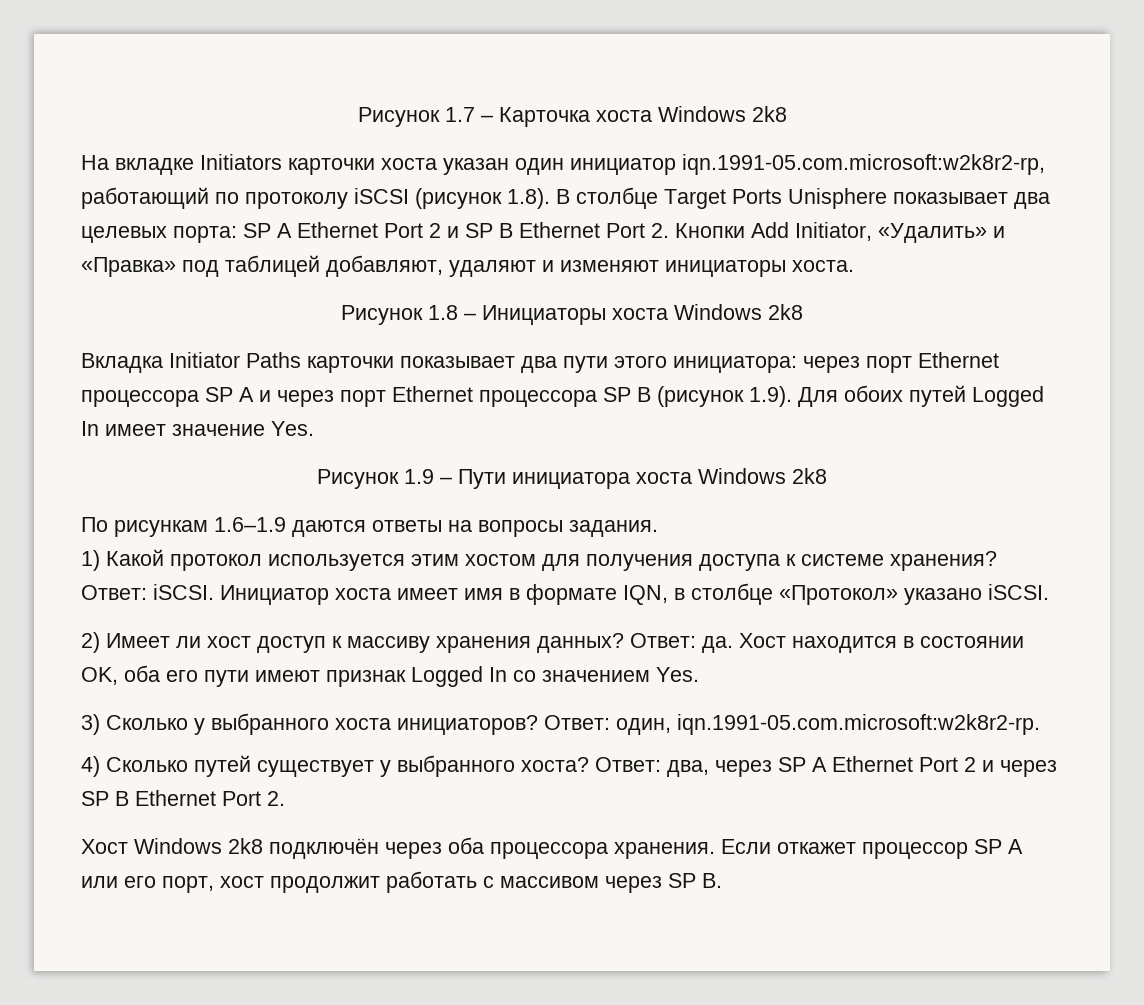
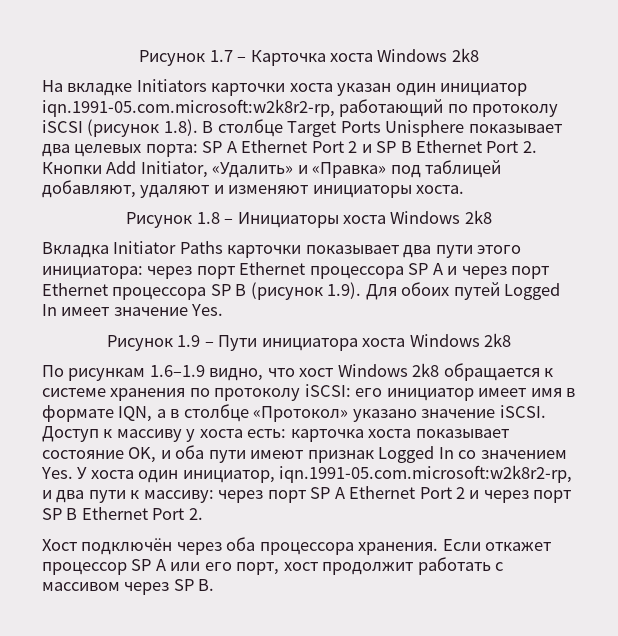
[292,520,658,537] [81,549,997,571] [81,584,391,605] даются ответы на вопросы задания. // 1) Какой протокол используется этим хостом для получения доступа к системе хранения? Ответ: iSCSI. Инициатор хоста -> [209,363,554,381] [42,384,474,401] видно, что хост Windows 2k8 обращается к системе хранения по протоколу iSCSI: его инициатор
(668, 595) none -> [156,409,166,418] а
[988,584,1049,600] [81,632,1024,653] [81,665,198,685] iSCSI. // 2) Имеет ли хост доступ к массиву хранения данных? Ответ: да. Хост находится в состоянии OK, оба его -> [421,405,546,418] [42,426,509,442] [42,445,205,463] значение iSCSI. Доступ к массиву у хоста есть: карточка хоста показывает состояние OK, и оба
[81,713,1040,735] [81,755,772,777] // 3) Сколько у выбранного хоста инициаторов? Ответ: один, iqn.1991-05.com.microsoft:w2k8r2-rp. // 4) Сколько путей существует у выбранного хоста? Ответ: два, через -> [77,465,573,483] [42,490,306,503] У хоста один инициатор, iqn.1991-05.com.microsoft:w2k8r2-rp, и два пути к массиву: через порт
(1057, 768) none -> [533,490,572,503] порт
[134,838,263,854] Windows 2k8 -> (77, 545) none

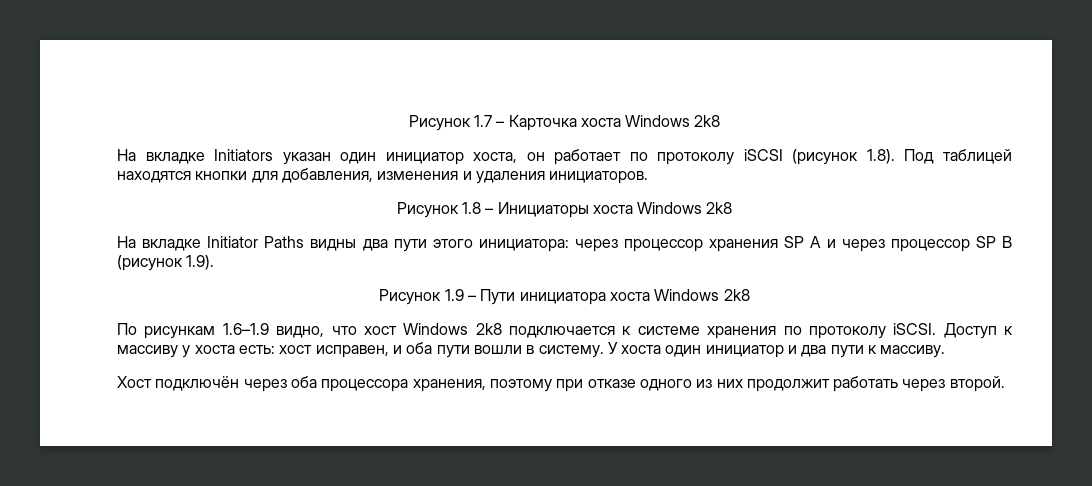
[211,83,333,96] карточки хоста -> (274, 155) none
[42,99,444,117] iqn.1991-05.com.microsoft:w2k8r2-rp, работающий -> [473,149,622,165] хоста, он работает
[202,119,562,137] [42,140,537,157] [42,160,502,178] [42,180,465,198] В столбце Target Ports Unisphere показывает два целевых порта: SP A Ethernet Port 2 и SP B Ethernet Port 2. Кнопки Add Initiator, «Удалить» и «Правка» под таблицей добавляют, удаляют и изменяют инициаторы хоста. -> [904,149,1012,164] [117,168,649,184] Под таблицей находятся кнопки для добавления, изменения и удаления инициаторов.
[42,241,399,258] Вкладка Initiator Paths карточки показывает -> [117,236,357,251] На вкладке Initiator Paths видны
[196,262,404,279] порт Ethernet процессора -> [624,239,779,252] процессор хранения
[511,266,550,279] [42,283,207,300] порт Ethernet процессора -> [890,239,970,252] процессор
[365,282,561,300] [42,304,224,316] Для обоих путей Logged In имеет значение Yes. -> (215, 262) none
[443,363,540,381] обращается -> [509,326,615,338] подключается
[304,384,576,401] [42,404,496,422] iSCSI: его инициатор имеет имя в формате IQN, а в столбце «Протокол» указано значение -> (886, 332) none
[290,429,509,442] [42,445,567,463] [41,467,73,479] карточка хоста показывает состояние OK, и оба пути имеют признак Logged In со значением Yes. -> [279,342,604,358] хост исправен, и оба пути вошли в систему.
[182,465,573,483] инициатор, iqn.1991-05.com.microsoft:w2k8r2-rp, -> [705,345,784,358] инициатор
[143,486,572,503] [42,507,203,520] массиву: через порт SP A Ethernet Port 2 и через порт SP B Ethernet Port 2. -> [880,345,946,358] массиву.
[358,539,552,555] [42,557,504,575] [42,579,215,595] хранения. Если откажет процессор SP A или его порт, хост продолжит работать с массивом через SP B. -> [412,376,1005,392] хранения, поэтому при отказе одного из них продолжит работать через второй.

